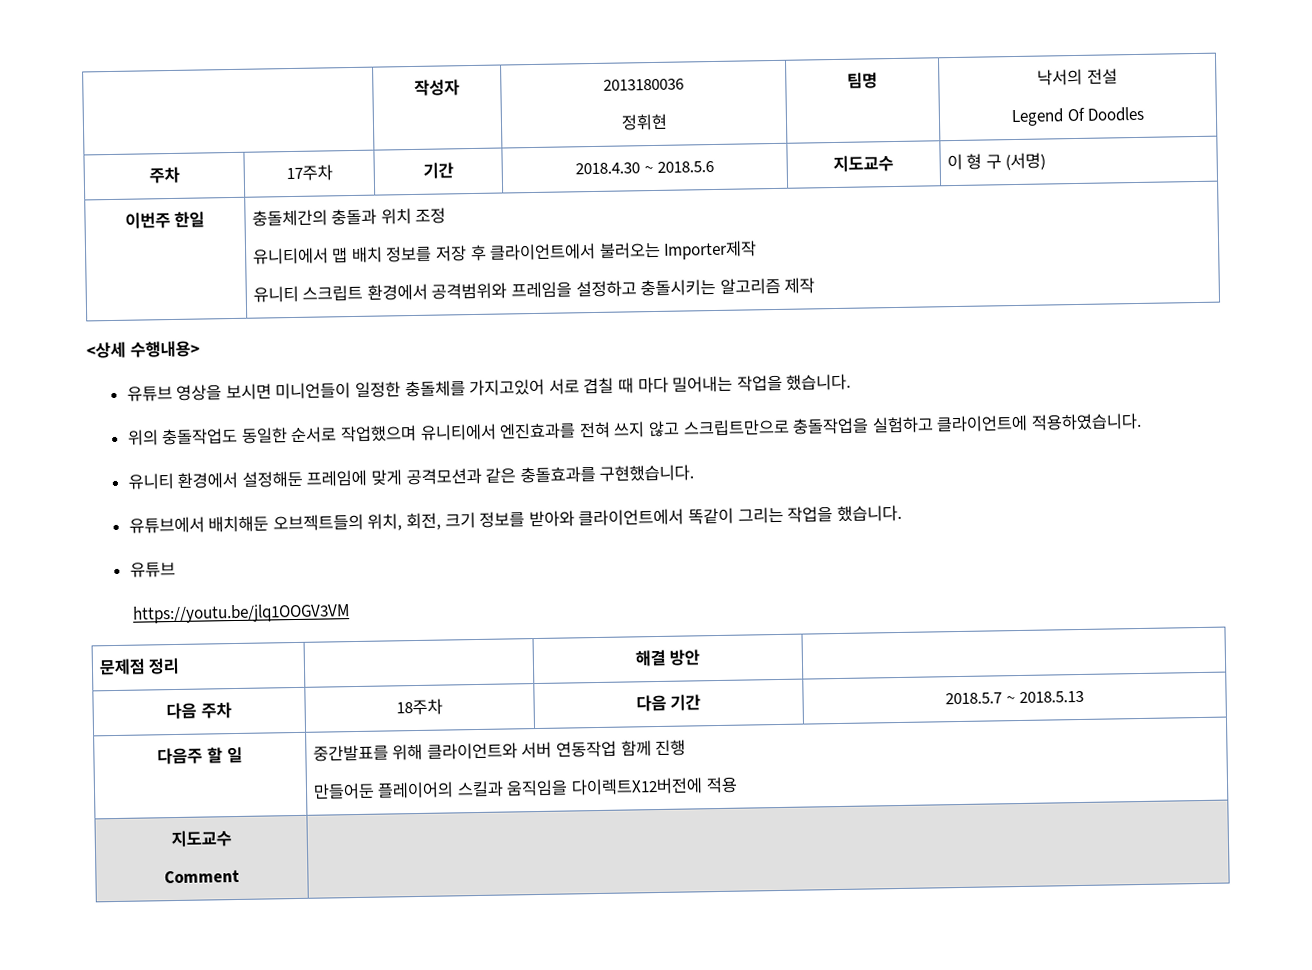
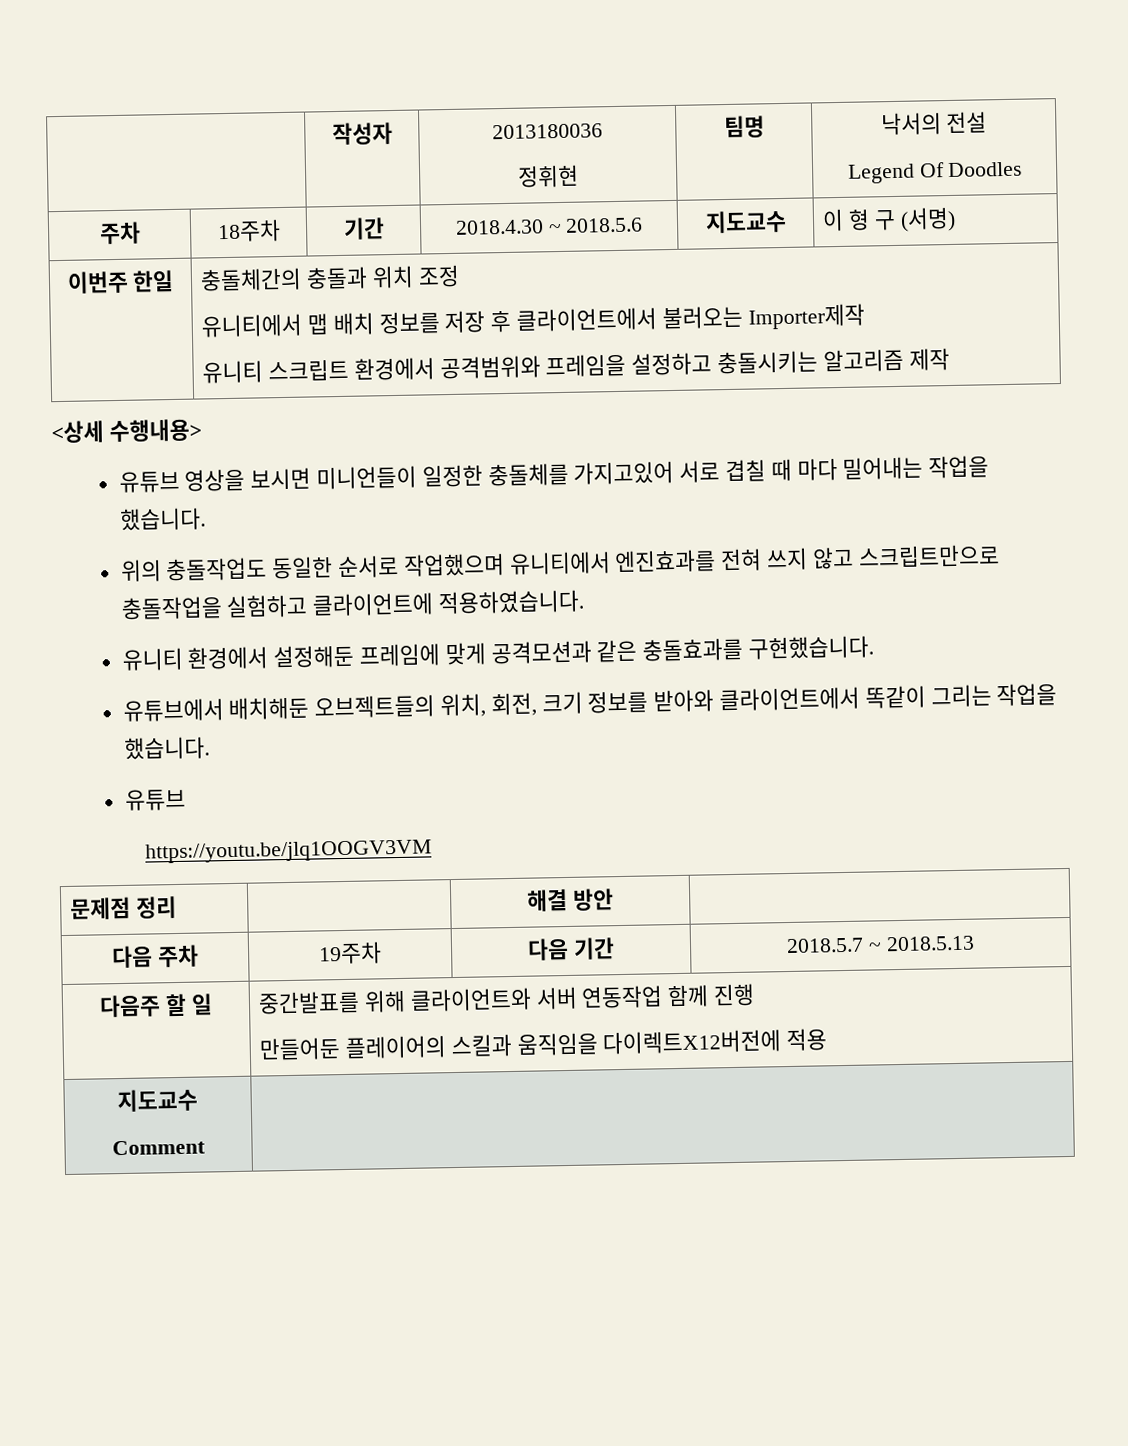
[285,164,333,182] 17주차 -> [216,219,281,243] 18주차
[396,698,443,716] 18주차 -> [318,941,382,965] 19주차

